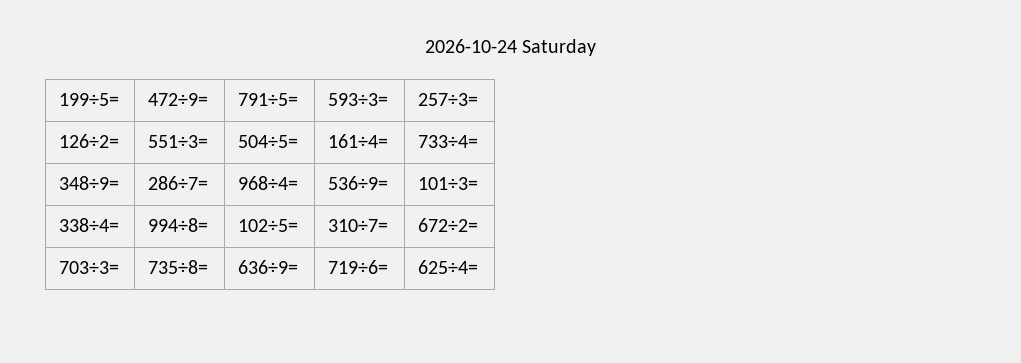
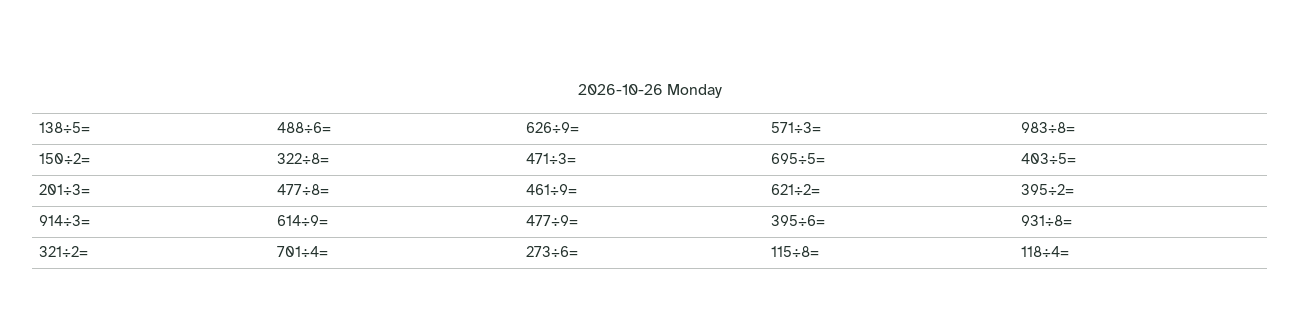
[424,39,597,56] [59,93,120,106] [148,93,209,106] [238,93,299,106] [328,93,389,106] [418,93,479,106] [59,134,120,148] [148,135,209,148] [238,135,299,148] [328,134,389,148] [418,135,479,148] [59,176,120,190] [148,176,209,190] [238,176,299,190] [328,176,389,190] [418,177,479,190] [59,218,120,232] [148,218,209,232] [238,219,299,232] [328,219,389,232] [418,218,479,232] [59,261,120,274] [148,260,209,274] [238,260,299,274] [328,260,389,274] [418,260,479,274] 2026-10-24 Saturday // 199÷5= | 472÷9= | 791÷5= | 593÷3= | 257÷3= // 126÷2= | 551÷3= | 504÷5= | 161÷4= | 733÷4= // 348÷9= | 286÷7= | 968÷4= | 536÷9= | 101÷3= // 338÷4= | 994÷8= | 102÷5= | 310÷7= | 672÷2= // 703÷3= | 735÷8= | 636÷9= | 719÷6= | 625÷4= -> [577,84,723,98] [38,122,90,133] [276,122,331,133] [525,122,579,133] [770,122,821,133] [1020,122,1075,133] [38,153,90,164] [276,153,329,164] [525,153,576,164] [770,153,825,164] [1020,153,1076,164] [38,184,90,195] [276,184,329,195] [525,184,577,195] [770,184,820,195] [1020,184,1074,195] [38,215,90,226] [276,215,328,226] [525,215,578,226] [770,215,825,226] [1020,215,1072,226] [38,246,88,257] [276,246,328,257] [525,246,578,257] [770,246,819,257] [1020,246,1069,257] 2026-10-26 Monday // 138÷5= | 488÷6= | 626÷9= | 571÷3= | 983÷8= // 150÷2= | 322÷8= | 471÷3= | 695÷5= | 403÷5= // 201÷3= | 477÷8= | 461÷9= | 621÷2= | 395÷2= // 914÷3= | 614÷9= | 477÷9= | 395÷6= | 931÷8= // 321÷2= | 701÷4= | 273÷6= | 115÷8= | 118÷4=

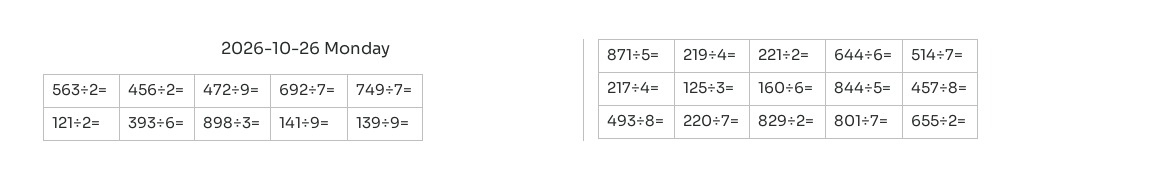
[38,122,90,133] [276,122,331,133] [525,122,579,133] [770,122,821,133] [1020,122,1075,133] [38,153,90,164] [276,153,329,164] [525,153,576,164] [770,153,825,164] [1020,153,1076,164] [38,184,90,195] [276,184,329,195] [525,184,577,195] [770,184,820,195] [1020,184,1074,195] [38,215,90,226] [276,215,328,226] [525,215,578,226] [770,215,825,226] [1020,215,1072,226] [38,246,88,257] [276,246,328,257] [525,246,578,257] [770,246,819,257] [1020,246,1069,257] 138÷5= | 488÷6= | 626÷9= | 571÷3= | 983÷8= // 150÷2= | 322÷8= | 471÷3= | 695÷5= | 403÷5= // 201÷3= | 477÷8= | 461÷9= | 621÷2= | 395÷2= // 914÷3= | 614÷9= | 477÷9= | 395÷6= | 931÷8= // 321÷2= | 701÷4= | 273÷6= | 115÷8= | 118÷4= -> [52,83,108,96] [128,83,185,96] [203,83,260,96] [279,83,336,96] [356,83,413,96] [52,116,101,128] [128,116,185,129] [203,116,261,129] [279,116,330,129] [356,116,410,129] [607,48,660,61] [683,48,737,61] [758,48,810,60] [834,48,893,61] [911,48,964,61] [607,81,660,93] [683,81,735,94] [758,81,814,94] [834,81,892,94] [911,81,968,94] [607,114,665,127] [683,114,740,127] [758,114,815,127] [834,114,889,127] [911,114,967,127] 563÷2= | 456÷2= | 472÷9= | 692÷7= | 749÷7= // 121÷2= | 393÷6= | 898÷3= | 141÷9= | 139÷9= // 871÷5= | 219÷4= | 221÷2= | 644÷6= | 514÷7= // 217÷4= | 125÷3= | 160÷6= | 844÷5= | 457÷8= // 493÷8= | 220÷7= | 829÷2= | 801÷7= | 655÷2=

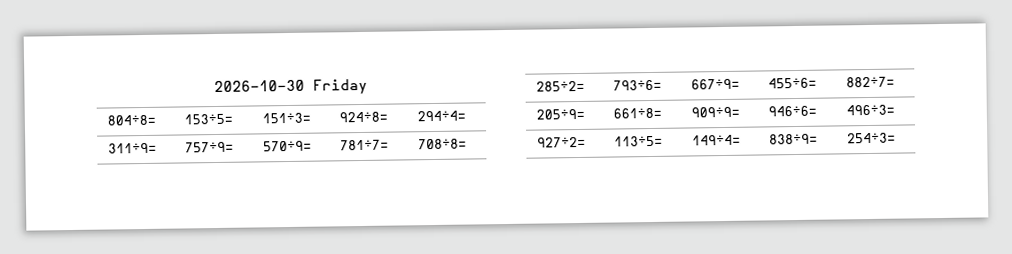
[220,41,391,58] [52,83,108,96] [128,83,185,96] [203,83,260,96] [279,83,336,96] [356,83,413,96] [52,116,101,128] [128,116,185,129] [203,116,261,129] [279,116,330,129] [356,116,410,129] [607,48,660,61] [683,48,737,61] [758,48,810,60] [834,48,893,61] [911,48,964,61] [607,81,660,93] [683,81,735,94] [758,81,814,94] [834,81,892,94] [911,81,968,94] [607,114,665,127] [683,114,740,127] [758,114,815,127] [834,114,889,127] [911,114,967,127] 2026-10-26 Monday // 563÷2= | 456÷2= | 472÷9= | 692÷7= | 749÷7= // 121÷2= | 393÷6= | 898÷3= | 141÷9= | 139÷9= // 871÷5= | 219÷4= | 221÷2= | 644÷6= | 514÷7= // 217÷4= | 125÷3= | 160÷6= | 844÷5= | 457÷8= // 493÷8= | 220÷7= | 829÷2= | 801÷7= | 655÷2= -> [214,78,368,95] [106,114,156,126] [183,113,233,125] [261,112,311,124] [338,111,388,123] [416,110,466,122] [107,142,157,154] [184,141,234,153] [262,140,312,152] [339,139,389,151] [417,138,467,150] [535,80,585,92] [612,79,662,91] [690,78,740,90] [767,77,817,89] [845,76,895,88] [535,108,585,120] [612,107,662,119] [690,106,740,118] [767,105,817,117] [845,104,895,116] [536,136,586,148] [613,135,663,147] [691,134,741,146] [768,133,818,145] [846,132,896,144] 2026-10-30 Friday // 804÷8= | 153÷5= | 151÷3= | 924÷8= | 294÷4= // 311÷9= | 757÷9= | 570÷9= | 781÷7= | 708÷8= // 285÷2= | 793÷6= | 667÷9= | 455÷6= | 882÷7= // 205÷9= | 661÷8= | 909÷9= | 946÷6= | 496÷3= // 927÷2= | 113÷5= | 149÷4= | 838÷9= | 254÷3=

